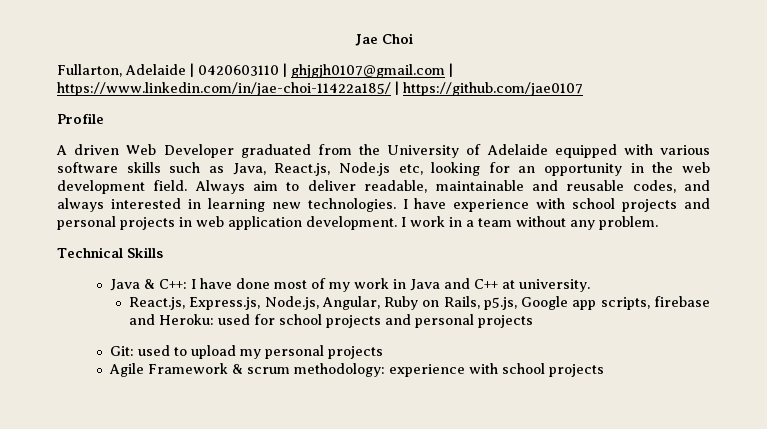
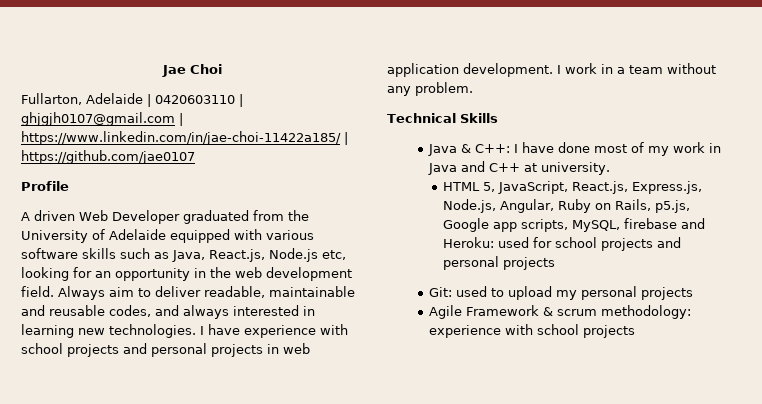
(591, 285) none -> [442,181,568,194] HTML 5, JavaScript,
(650, 303) none -> [571,220,620,232] MySQL,

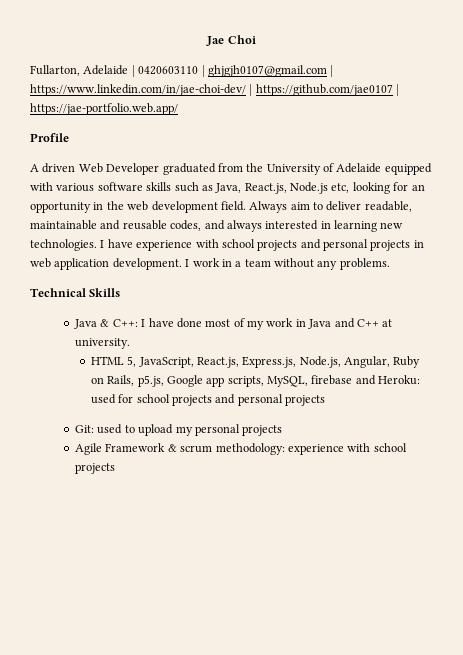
[21,131,341,145] https://www.linkedin.com/in/jae-choi-11422a185/ -> [30,84,246,96] https://www.linkedin.com/in/jae-choi-dev/
(195, 157) none -> [396,84,400,96] [30,103,178,115] | https://jae-portfolio.web.app/
[415,82,473,96] problem. -> [339,258,390,270] problems.

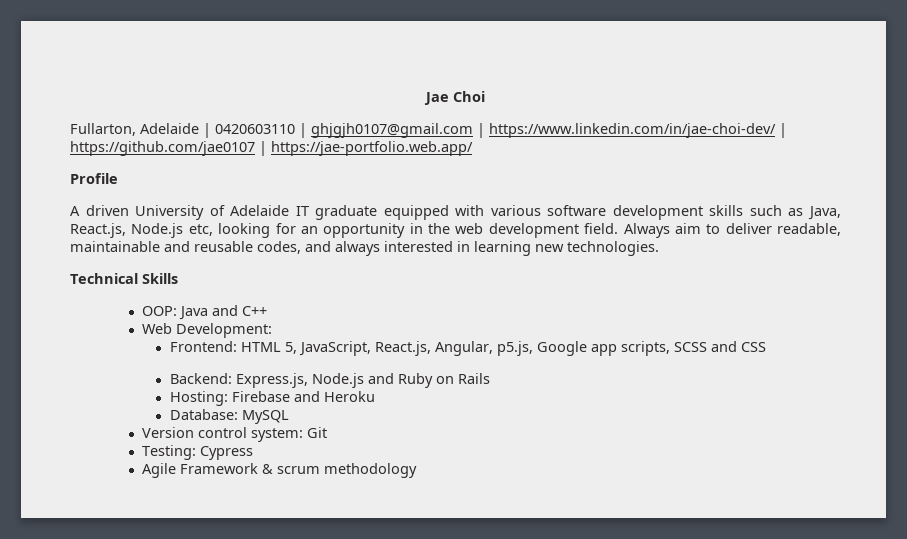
[78,163,264,175] Web Developer graduated from the -> (129, 210) none
(382, 168) none -> [295,205,378,220] IT graduate
(143, 186) none -> [612,205,703,220] development
[100,239,424,251] [30,258,390,270] [30,288,121,297] [74,318,306,330] I have experience with school projects and personal projects in web application development. I work in a team without any problems. // Technical Skills // Java & C++: I have done most of my work in -> [70,273,178,284] [141,306,177,316] // Technical Skills // OOP:
[382,319,393,327] [75,338,131,349] at university. // -> [141,323,272,338] [169,341,237,352] // Web Development: // Frontend:
[242,356,421,368] [90,375,421,387] [90,394,326,406] [75,424,283,436] Express.js, Node.js, Angular, Ruby on Rails, p5.js, Google app scripts, MySQL, firebase and Heroku: used for school projects and personal projects // Git: used to upload my personal projects -> [434,341,766,356] [169,373,490,388] [169,391,375,406] [169,409,289,424] [141,427,327,442] [141,445,253,460] Angular, p5.js, Google app scripts, SCSS and CSS // Backend: Express.js, Node.js and Ruby on Rails // Hosting: Firebase and Heroku // Database: MySQL // Version control system: Git // Testing: Cypress
[215,443,407,455] [75,463,116,474] methodology: experience with school projects -> [323,463,417,478] methodology

